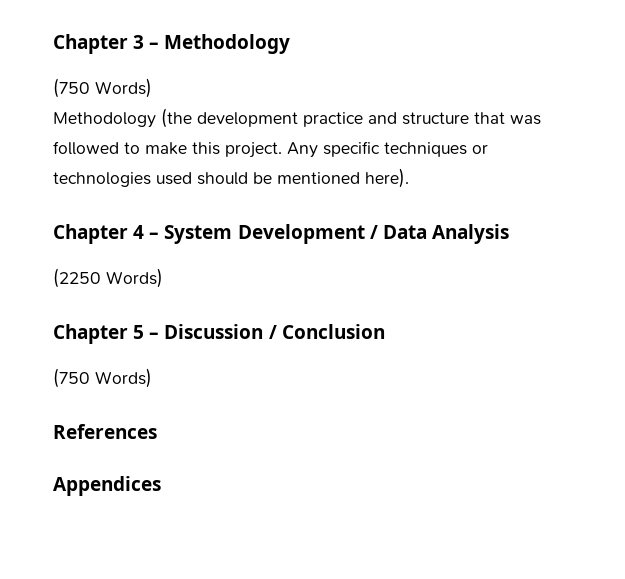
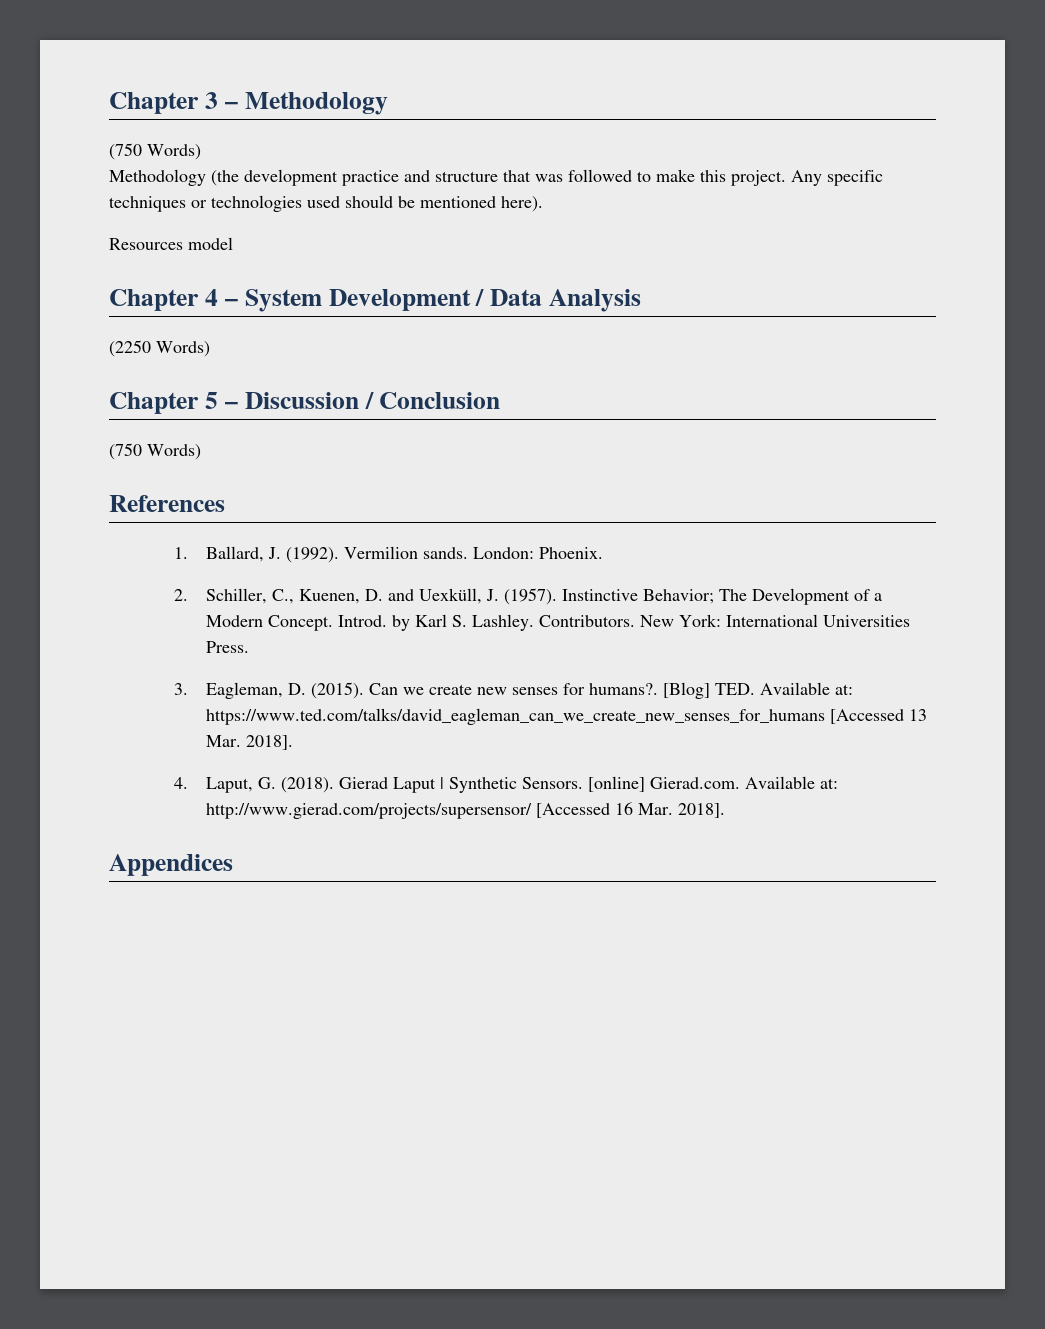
(409, 178) none -> [109,237,233,250] // Resources model
(157, 431) none -> [173,546,603,563] [173,588,882,605] [205,614,910,631] [205,641,249,653] [173,682,853,699] [205,708,927,725] [205,735,293,750] [173,776,838,793] [205,802,725,819] // 1. Ballard, J. (1992). Vermilion sands. London: Phoenix. // 2. Schiller, C., Kuenen, D. and Uexküll, J. (1957). Instinctive Behavior; The Development of a Modern Concept. Introd. by Karl S. Lashley. Contributors. New York: International Universities Press. // 3. Eagleman, D. (2015). Can we create new senses for humans?. [Blog] TED. Available at: https://www.ted.com/talks/david_eagleman_can_we_create_new_senses_for_humans [Accessed 13 Mar. 2018]. // 4. Laput, G. (2018). Gierad Laput | Synthetic Sensors. [online] Gierad.com. Available at: http://www.gierad.com/projects/supersensor/ [Accessed 16 Mar. 2018].

